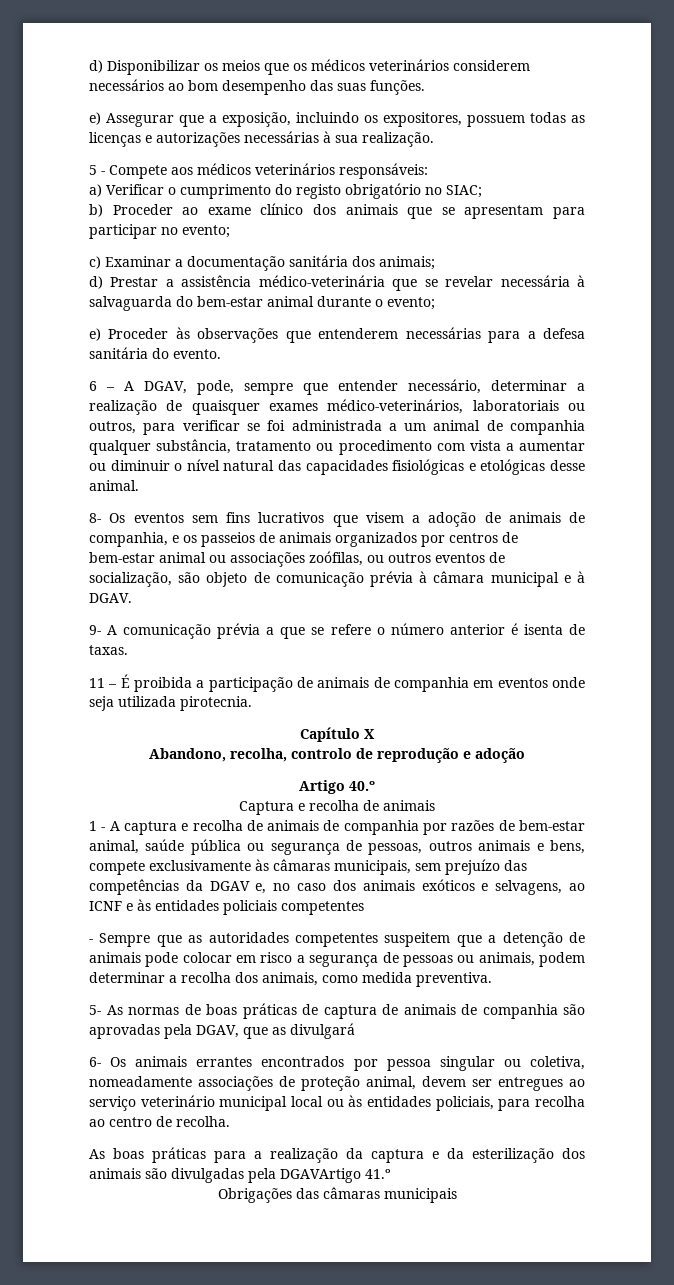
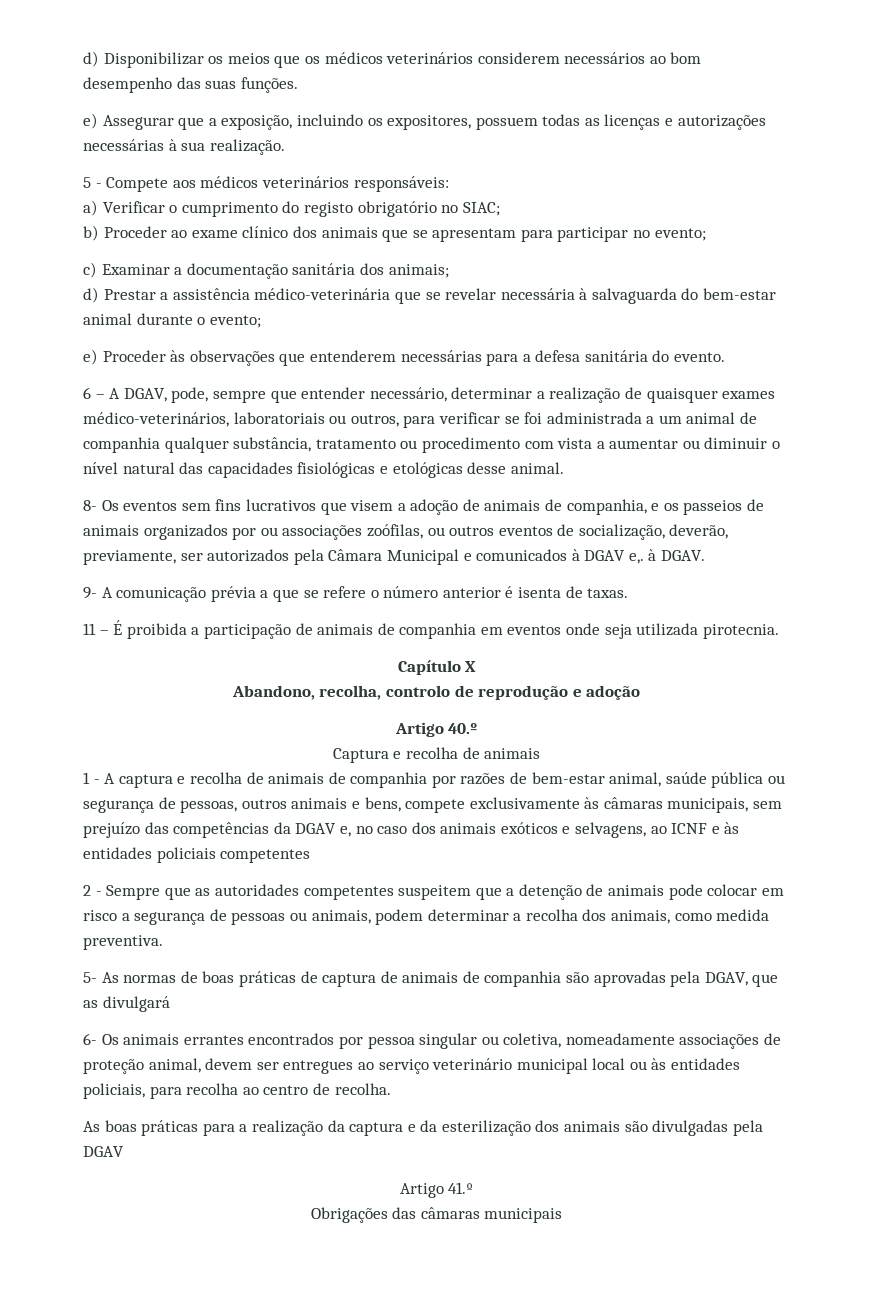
[449,532,518,543] [89,552,206,563] centros de bem-estar animal -> (257, 533) none
[178,571,571,587] são objeto de comunicação prévia à câmara municipal e -> [669,524,729,539] [83,549,644,565] deverão, previamente, ser autorizados pela Câmara Municipal e comunicados à DGAV e,.
(364, 908) none -> [83,885,91,896] 2
[280,1168,361,1183] DGAVArtigo -> [83,1146,124,1157] [399,1183,444,1198] DGAV // Artigo

